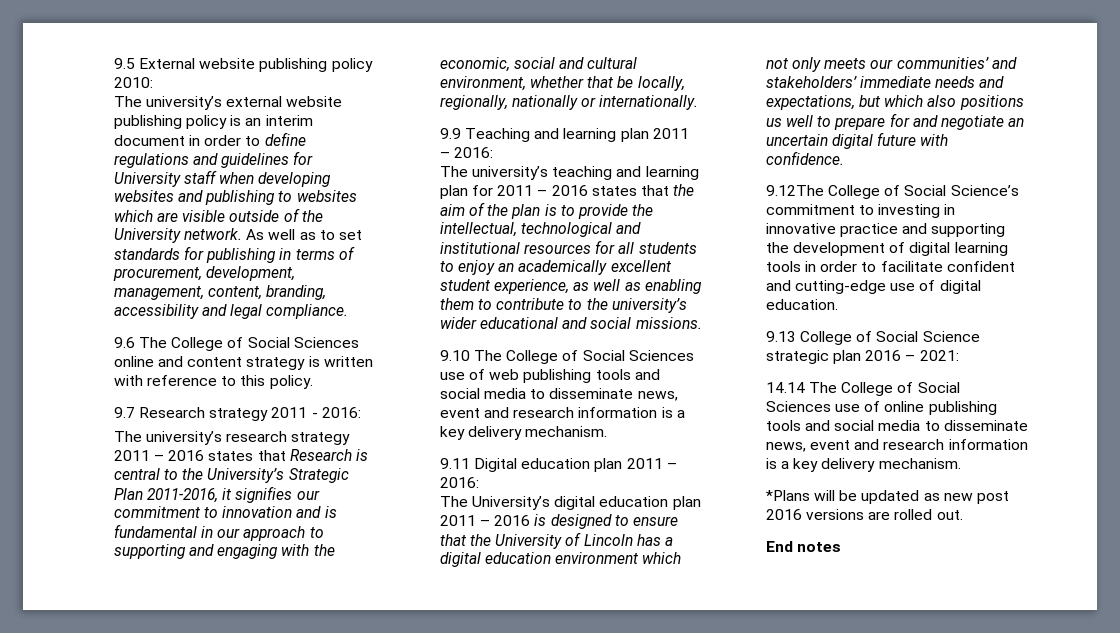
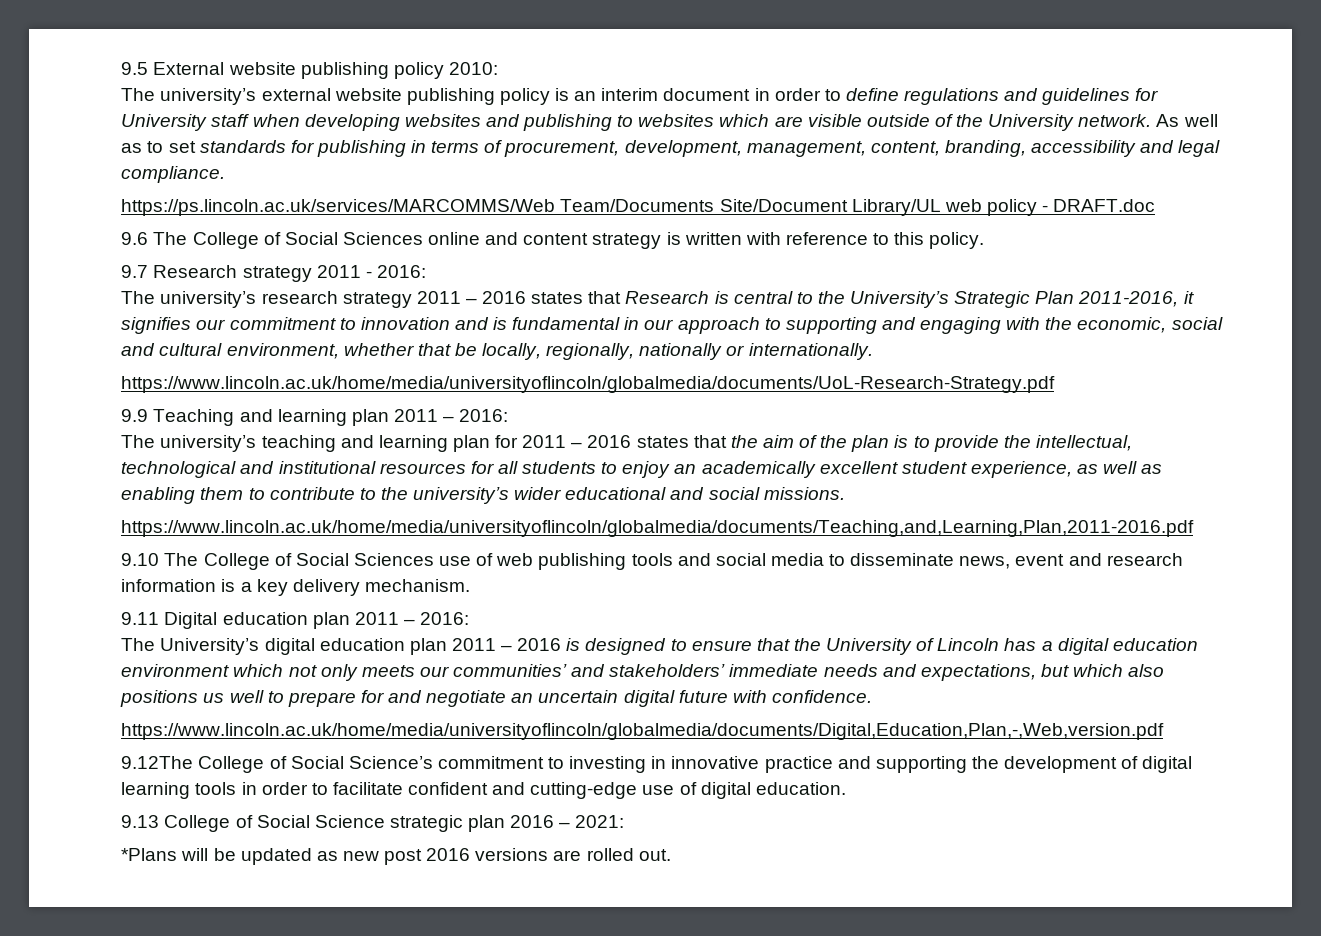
(349, 311) none -> [121,199,1156,216] // https://ps.lincoln.ac.uk/services/MARCOMMS/Web Team/Documents Site/Document Library/UL web policy - DRAFT.doc
(699, 102) none -> [121,376,1056,393] // https://www.lincoln.ac.uk/home/media/universityoflincoln/globalmedia/documents/UoL-Research-Strategy.pdf
(702, 323) none -> [121,520,1195,537] // https://www.lincoln.ac.uk/home/media/universityoflincoln/globalmedia/documents/Teaching,and,Learning,Plan,2011-2016.pdf
(844, 158) none -> [121,723,1165,740] // https://www.lincoln.ac.uk/home/media/universityoflincoln/globalmedia/documents/Digital,Education,Plan,-,Web,version.pdf
[765,382,960,396] [765,401,997,415] [765,420,1028,431] [765,439,1028,452] [765,458,961,472] // 14.14 The College of Social Sciences use of online publishing tools and social media to disseminate news, event and research information is a key delivery mechanism. -> (625, 821) none
[765,541,842,552] // End notes -> (671, 855) none

